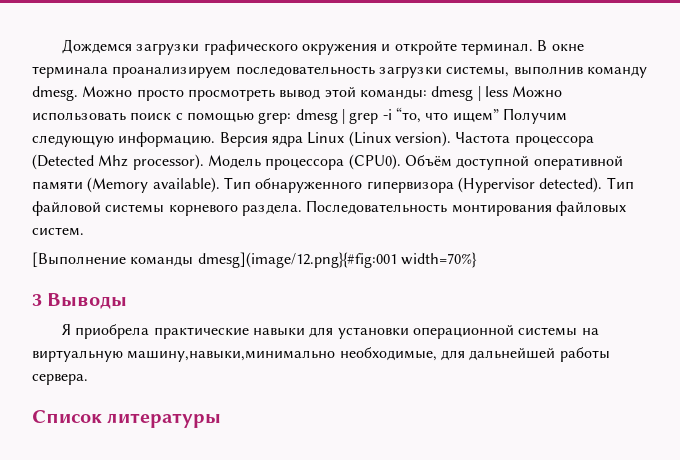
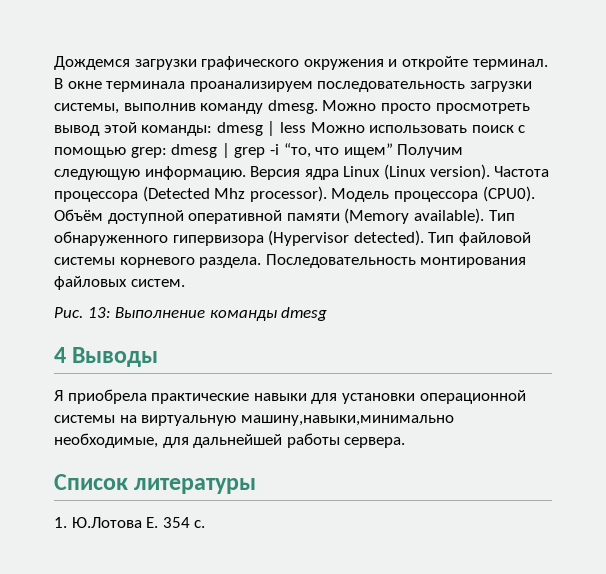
[32,252,477,268] [32,294,42,306] [Выполнение команды dmesg](image/12.png}{#fig:001 width=70%} // 3 -> [54,307,328,321] [54,347,66,363] Рис. 13: Выполнение команды dmesg // 4
(222, 420) none -> [54,517,206,528] // 1. Ю.Лотова Е. 354 с.

